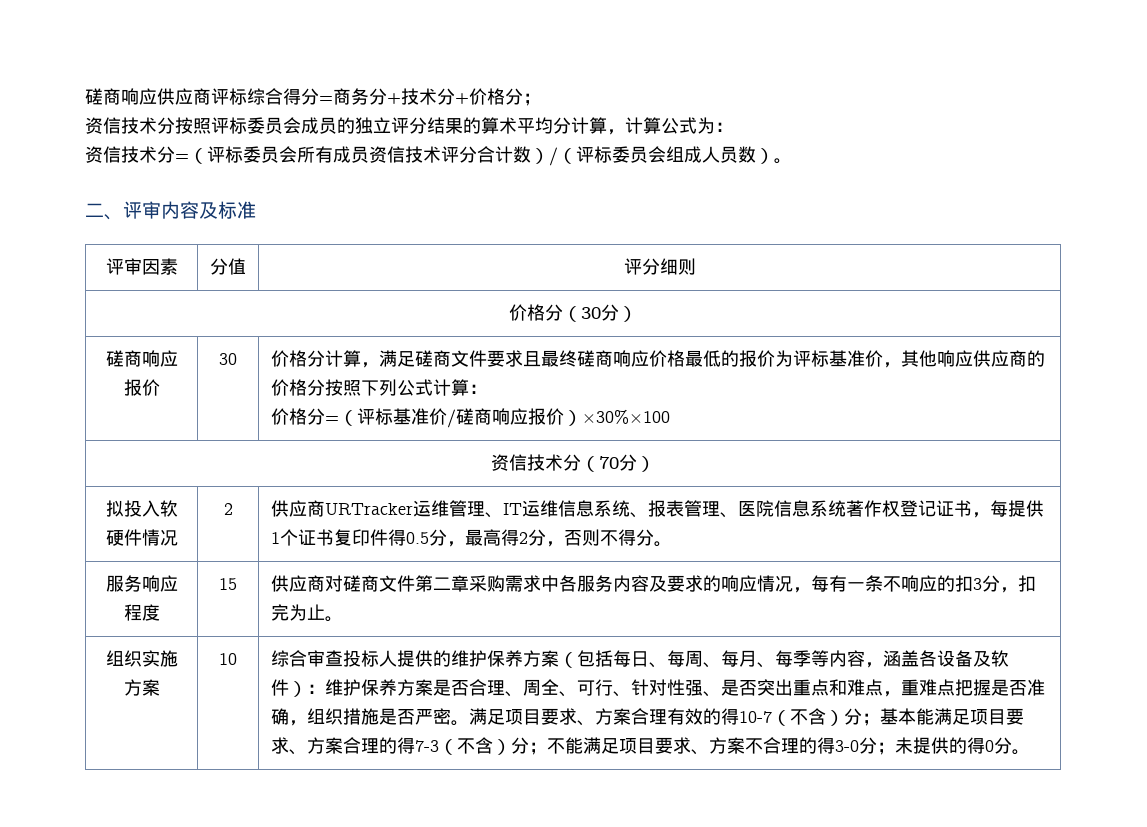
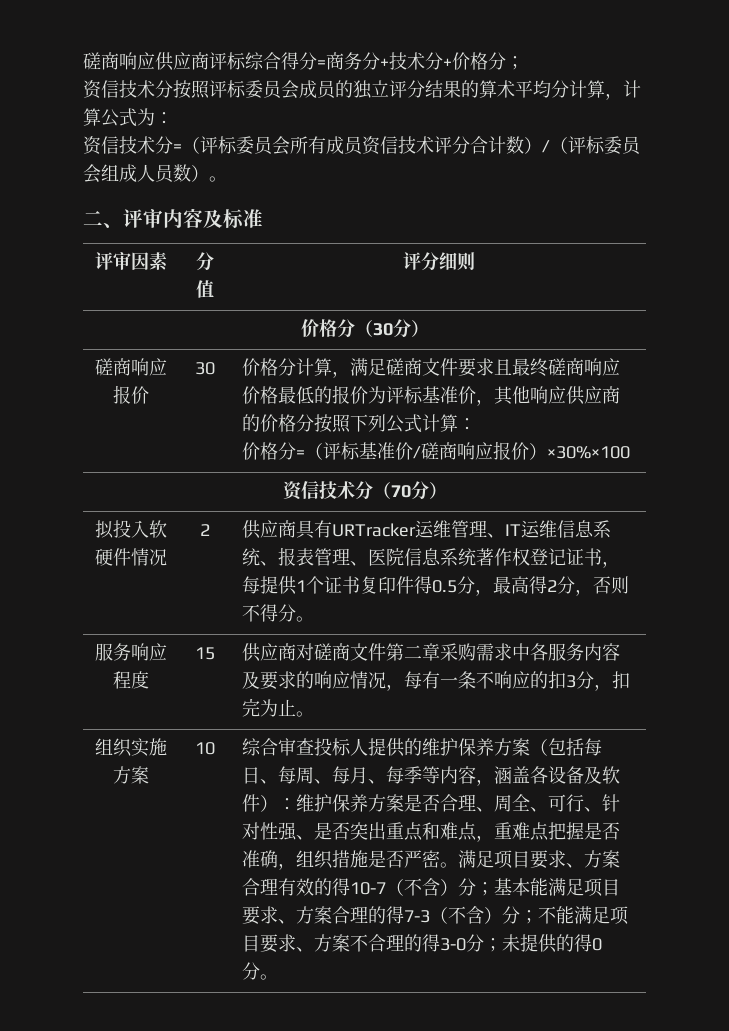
(325, 508) none -> [296,520,333,539] 具有

